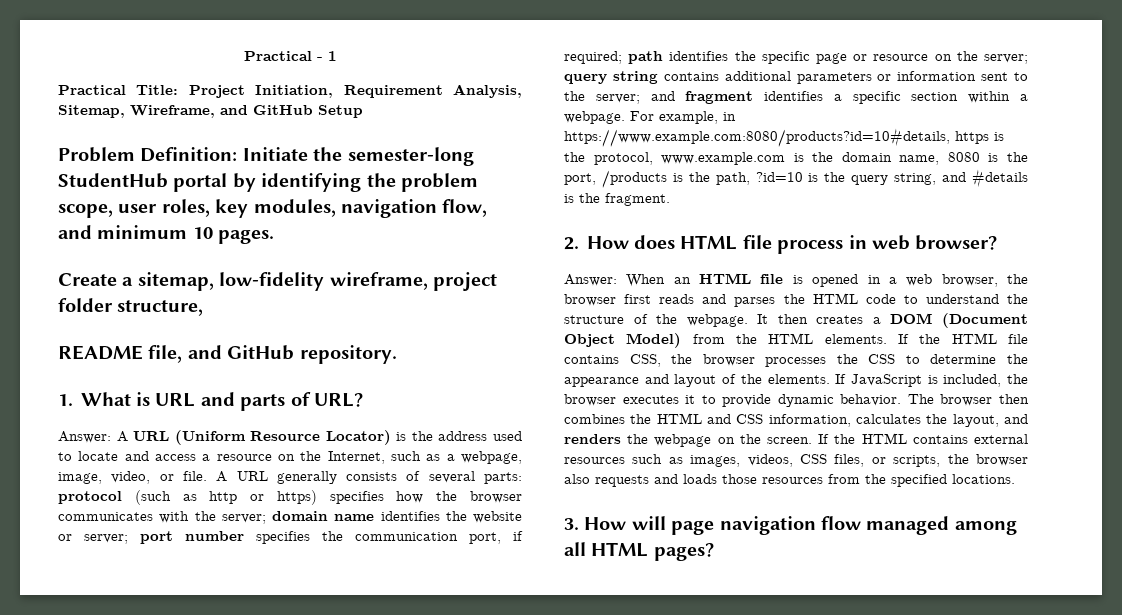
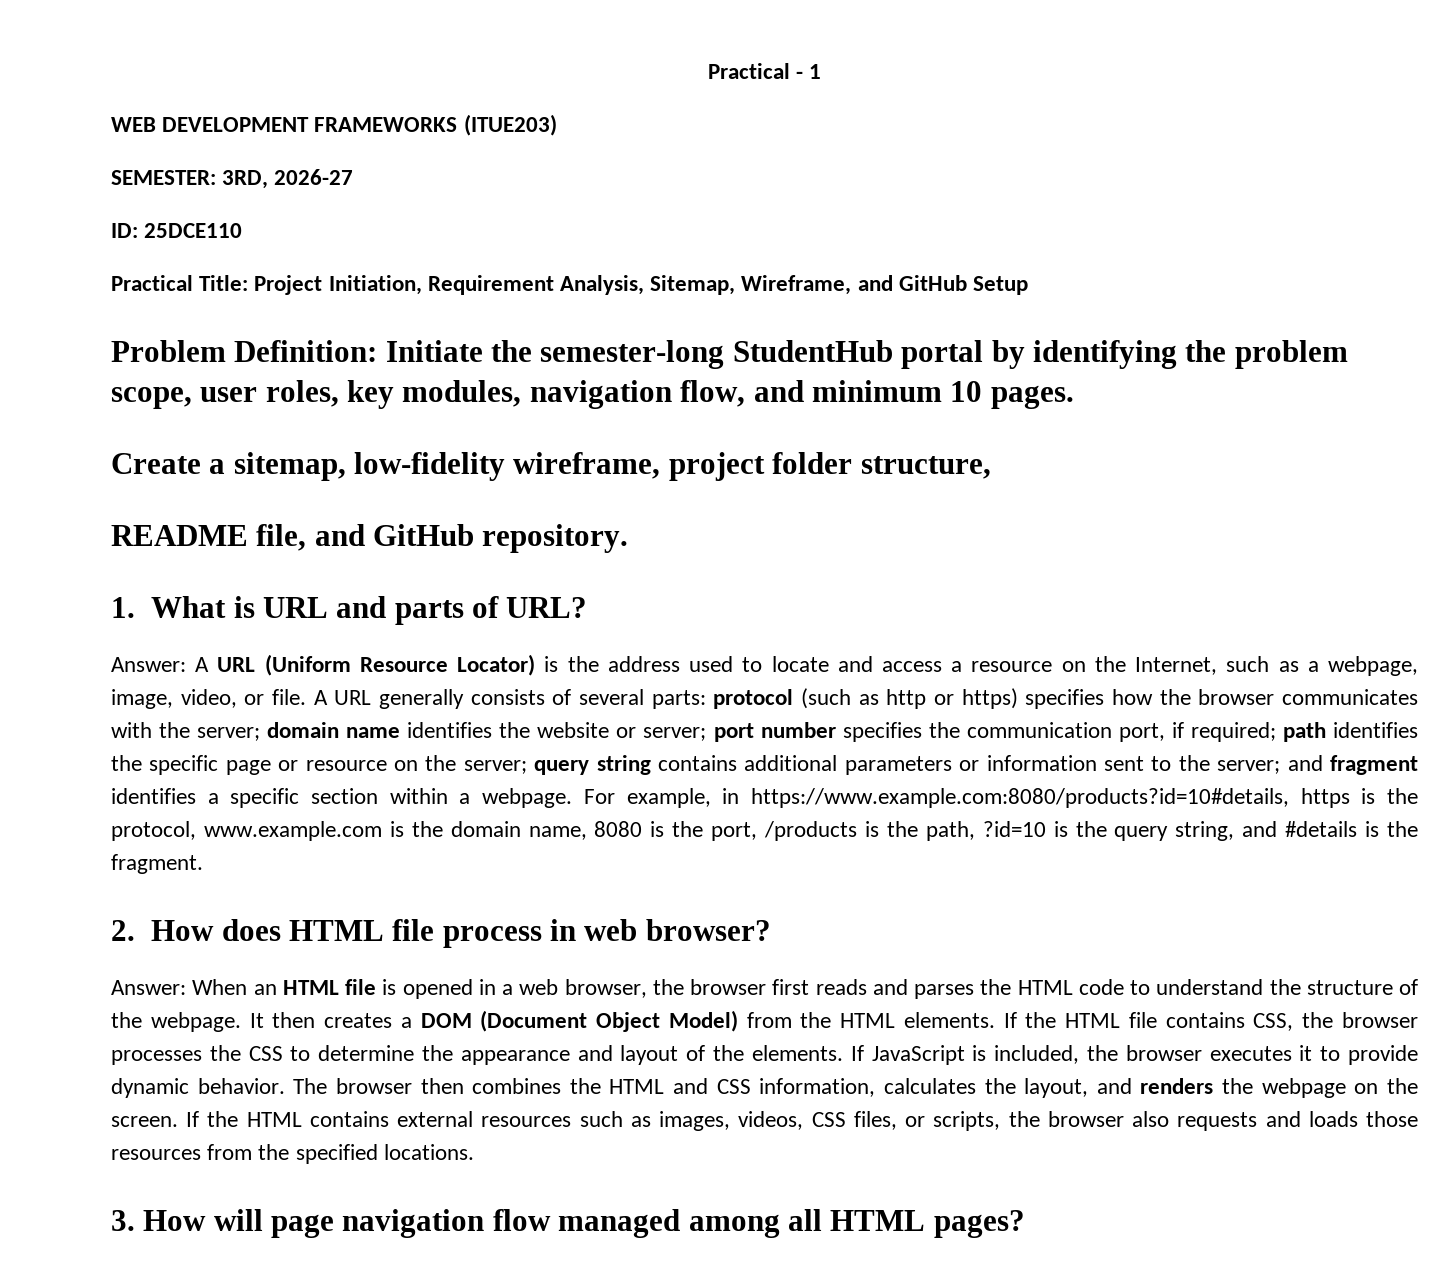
(337, 56) none -> [111,114,557,136] [111,169,354,189] [111,223,243,238] // WEB DEVELOPMENT FRAMEWORKS (ITUE203) // SEMESTER: 3RD, 2026-27 // ID: 25DCE110

